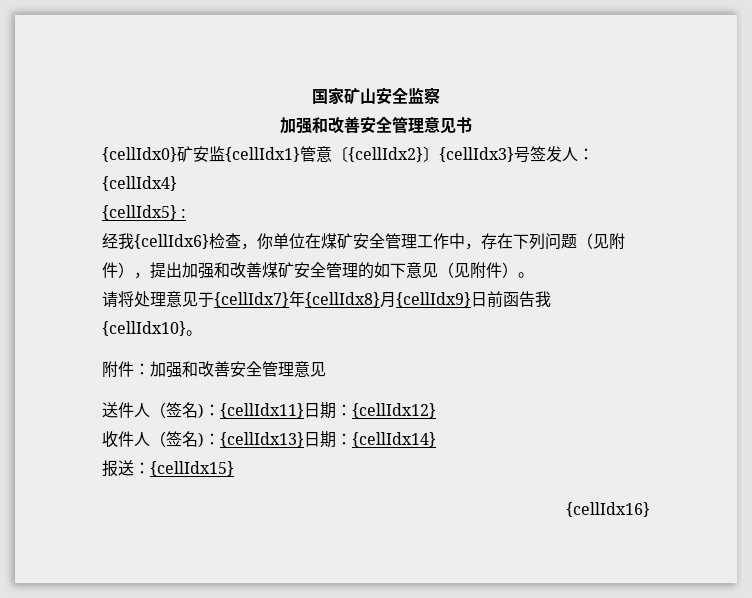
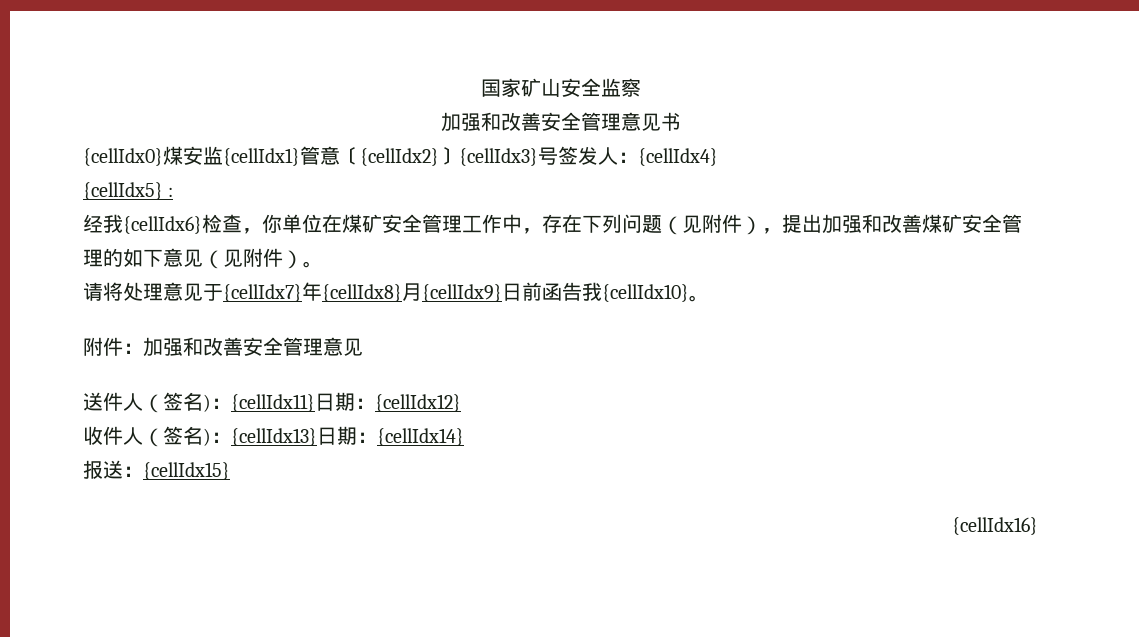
[177,146,193,162] 矿 -> [163,146,183,165] 煤

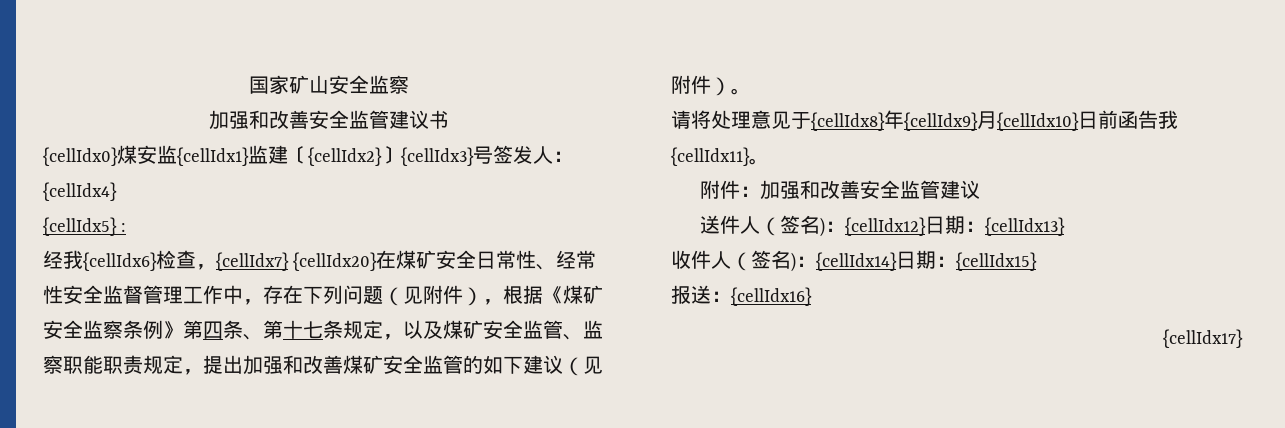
[580,112,661,131] 管理意见 -> [348,110,429,129] 监管建议
[300,146,340,165] 管意 -> [248,145,288,164] 监建
[262,214,322,233] 你单位 -> [216,252,378,271] {cellIdx7} {cellIdx20}
(422, 223) none -> [476,250,597,270] [43,285,143,304] 日常性、经常性安全监督
(782, 231) none -> [503,285,603,304] [43,320,603,340] [43,355,203,375] 根据《煤矿安全监察条例》第四条、第十七条规定，以及煤矿安全监管、监察职能职责规定，
[1002,214,1022,233] [83,248,203,267] 管理的如下意见 -> [423,355,563,374] 监管的如下建议
[223,282,502,302] {cellIdx7}年{cellIdx8}月{cellIdx9} -> [811,110,1079,131] {cellIdx8}年{cellIdx9}月{cellIdx10}
[602,284,689,302] {cellIdx10} -> [671,147,750,166] {cellIdx11}
[283,337,363,356] 管理意见 -> [900,180,981,199] 监管建议
[231,392,461,412] {cellIdx11}日期：{cellIdx12} -> [845,215,1066,236] {cellIdx12}日期：{cellIdx13}
[231,426,464,446] {cellIdx13}日期：{cellIdx14} -> [816,250,1037,271] {cellIdx14}日期：{cellIdx15}
[143,462,230,480] [952,517,1038,535] {cellIdx15} // {cellIdx16} -> [731,287,812,306] [1163,329,1243,348] {cellIdx16} // {cellIdx17}

